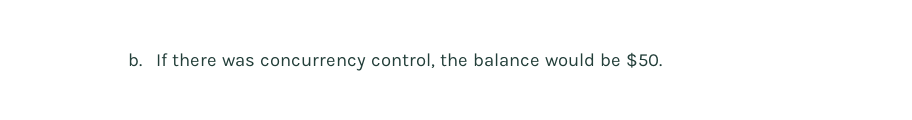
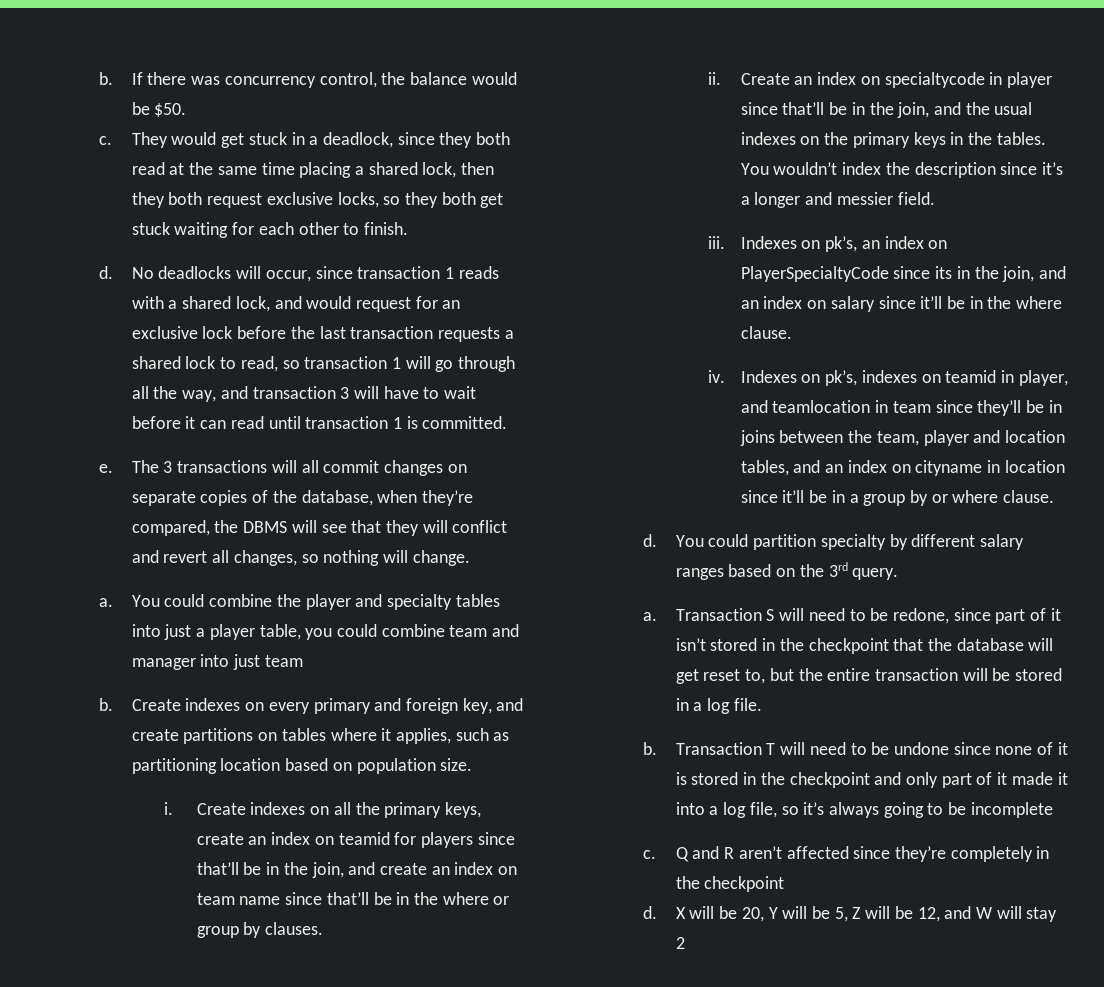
(663, 60) none -> [99,132,511,148] [131,162,495,178] [131,192,504,208] [131,222,408,238] [99,266,499,282] [131,296,461,312] [131,326,514,342] [131,356,516,372] [131,386,477,402] [131,416,508,429] [99,460,467,476] [131,490,473,506] [131,520,508,536] [131,550,470,566] [99,594,500,610] [131,624,520,640] [131,654,303,670] [99,698,524,714] [131,728,510,744] [131,758,473,774] [164,802,482,818] [196,832,515,848] [196,862,518,878] [196,892,510,905] [196,922,324,938] [708,72,1053,88] [740,102,1033,118] [740,132,1046,148] [740,162,1064,178] [740,192,935,208] [708,236,948,252] [740,266,1067,282] [740,296,1063,312] [740,326,792,339] [708,370,1068,386] [740,400,1062,416] [739,430,1066,446] [740,460,1065,476] [740,490,1055,506] [643,534,1024,550] [675,562,899,580] [643,608,1061,624] [675,638,1054,654] [675,668,1063,684] [675,698,762,714] [643,742,1068,755] [675,772,1068,788] [675,802,1053,818] [643,846,1050,862] [675,876,785,892] [643,906,1058,922] [675,937,685,949] // c. They would get stuck in a deadlock, since they both read at the same time placing a shared lock, then they both request exclusive locks, so they both get stuck waiting for each other to finish. // d. No deadlocks will occur, since transaction 1 reads with a shared lock, and would request for an exclusive lock before the last transaction requests a shared lock to read, so transaction 1 will go through all the way, and transaction 3 will have to wait before it can read until transaction 1 is committed. // e. The 3 transactions will all commit changes on separate copies of the database, when they’re compared, the DBMS will see that they will conflict and revert all changes, so nothing will change. // a. You could combine the player and specialty tables into just a player table, you could combine team and manager into just team // b. Create indexes on every primary and foreign key, and create partitions on tables where it applies, such as partitioning location based on population size. // i. Create indexes on all the primary keys, create an index on teamid for players since that’ll be in the join, and create an index on team name since that’ll be in the where or group by clauses. // ii. Create an index on specialtycode in player since that’ll be in the join, and the usual indexes on the primary keys in the tables. You wouldn’t index the description since it’s a longer and messier field. // iii. Indexes on pk’s, an index on PlayerSpecialtyCode since its in the join, and an index on salary since it’ll be in the where clause. // iv. Indexes on pk’s, indexes on teamid in player, and teamlocation in team since they’ll be in joins between the team, player and location tables, and an index on cityname in location since it’ll be in a group by or where clause. // d. You could partition specialty by different salary ranges based on the 3rd query. // a. Transaction S will need to be redone, since part of it isn’t stored in the checkpoint that the database will get reset to, but the entire transaction will be stored in a log file. // b. Transaction T will need to be undone since none of it is stored in the checkpoint and only part of it made it into a log file, so it’s always going to be incomplete // c. Q and R aren’t affected since they’re completely in the checkpoint // d. X will be 20, Y will be 5, Z will be 12, and W will stay 2

